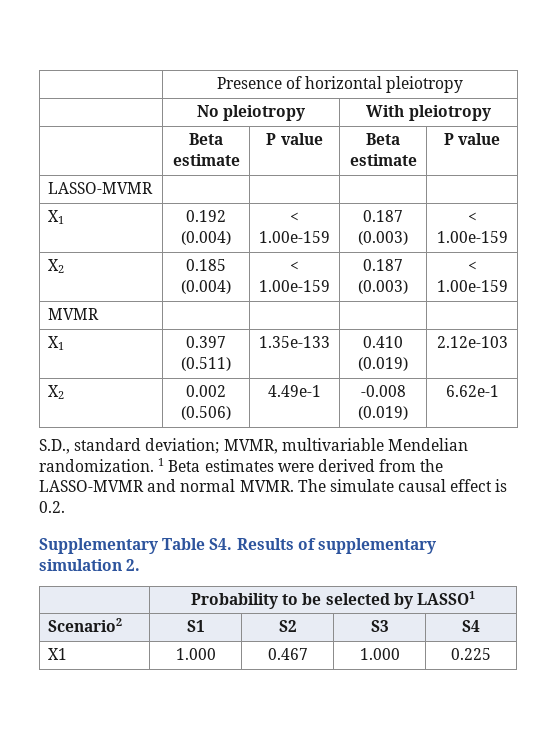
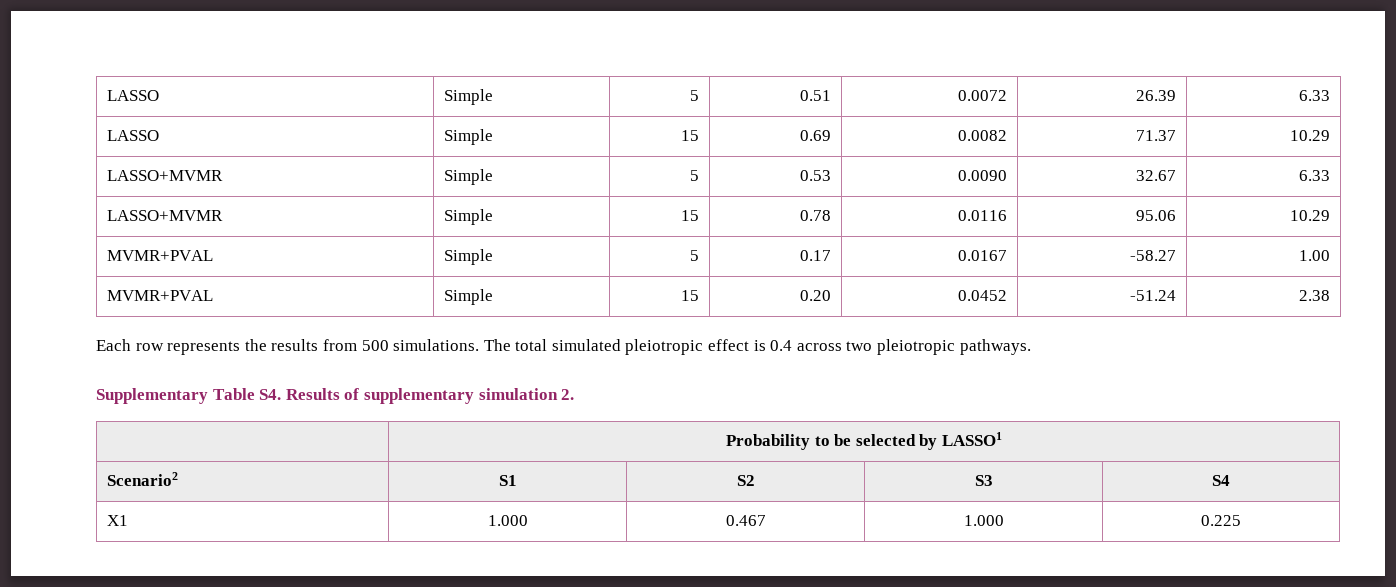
[216,76,464,93] [196,105,306,121] [366,105,491,121] [189,133,223,145] [172,154,240,166] [266,133,323,145] [366,133,400,145] [349,154,417,166] [443,133,501,145] [48,182,154,194] [48,210,65,224] [186,210,226,222] [181,231,231,245] [290,212,299,222] [259,231,330,243] [363,210,403,222] [358,231,408,245] [467,212,477,222] [436,231,508,243] [48,259,65,273] [186,259,226,271] [181,280,231,294] [290,261,299,271] [259,280,330,292] [363,259,403,271] [358,280,408,294] [467,261,477,271] [436,280,508,292] [48,308,100,320] [48,336,65,350] [186,336,226,348] [181,357,231,371] [259,336,330,348] [363,336,403,348] [358,357,408,371] [436,336,508,348] [48,385,65,399] [186,385,226,397] [181,406,231,420] [268,385,321,397] [360,385,406,397] [358,406,408,420] [445,385,499,397] [39,438,468,454] [39,458,444,472] [39,479,508,492] [39,501,65,513] | Presence of horizontal pleiotropy // | No pleiotropy | With pleiotropy // | Beta estimate | P value | Beta estimate | P value // LASSO-MVMR | | | | // X1 | 0.192 (0.004) | < 1.00e-159 | 0.187 (0.003) | < 1.00e-159 // X2 | 0.185 (0.004) | < 1.00e-159 | 0.187 (0.003) | < 1.00e-159 // MVMR | | | | // X1 | 0.397 (0.511) | 1.35e-133 | 0.410 (0.019) | 2.12e-103 // X2 | 0.002 (0.506) | 4.49e-1 | -0.008 (0.019) | 6.62e-1 // S.D., standard deviation; MVMR, multivariable Mendelian randomization. 1 Beta estimates were derived from the LASSO-MVMR and normal MVMR. The simulate causal effect is 0.2. -> [106,90,159,101] [443,89,493,105] [690,90,700,101] [800,90,832,101] [958,90,1008,101] [1136,90,1177,101] [1299,90,1331,101] [106,130,159,141] [443,129,493,145] [681,130,700,141] [800,130,832,141] [958,130,1008,141] [1136,130,1177,141] [1290,130,1331,141] [106,170,223,181] [443,169,493,185] [690,170,700,181] [800,170,832,181] [958,170,1008,181] [1136,170,1177,181] [1299,170,1331,181] [106,210,223,221] [443,209,493,225] [681,210,700,221] [800,210,832,221] [958,210,1008,221] [1136,210,1177,221] [1290,210,1331,221] [106,250,213,261] [443,249,493,265] [690,250,700,261] [800,250,832,261] [958,250,1008,261] [1130,250,1177,261] [1299,250,1331,261] [106,290,213,301] [443,289,493,305] [681,290,700,301] [800,290,832,301] [958,290,1008,301] [1130,290,1177,301] [1299,290,1331,301] [96,339,1031,355] LASSO | Simple | 5 | 0.51 | 0.0072 | 26.39 | 6.33 // LASSO | Simple | 15 | 0.69 | 0.0082 | 71.37 | 10.29 // LASSO+MVMR | Simple | 5 | 0.53 | 0.0090 | 32.67 | 6.33 // LASSO+MVMR | Simple | 15 | 0.78 | 0.0116 | 95.06 | 10.29 // MVMR+PVAL | Simple | 5 | 0.17 | 0.0167 | -58.27 | 1.00 // MVMR+PVAL | Simple | 15 | 0.20 | 0.0452 | -51.24 | 2.38 // Each row represents the results from 500 simulations. The total simulated pleiotropic effect is 0.4 across two pleiotropic pathways.

